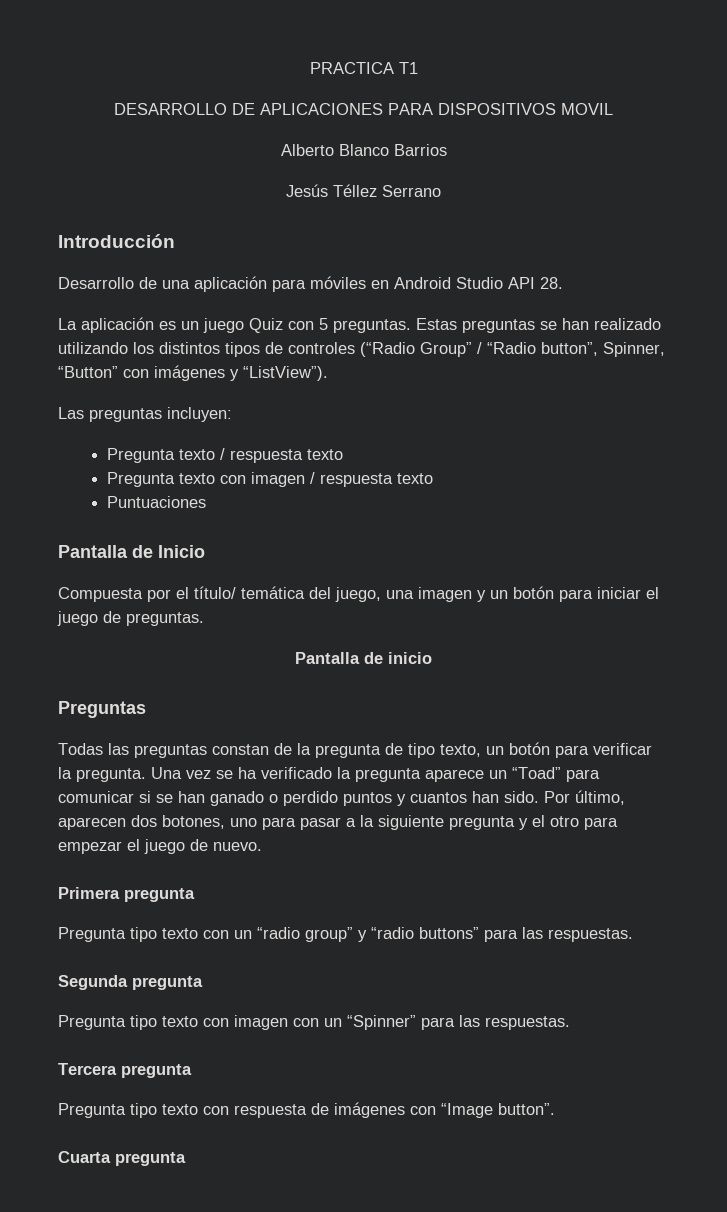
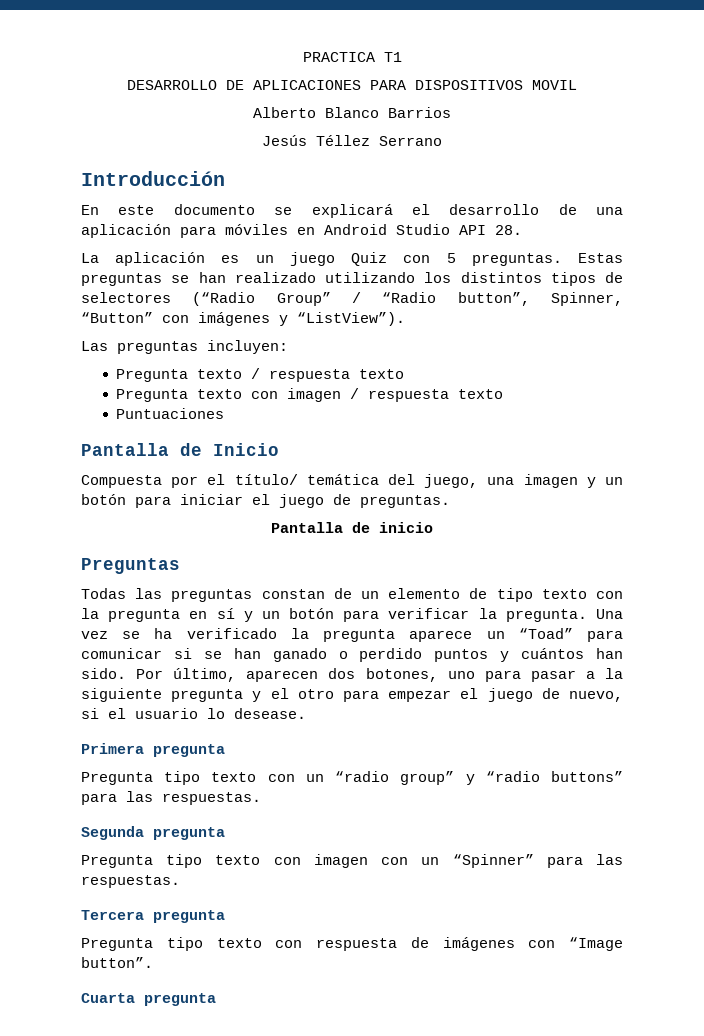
[58,277,134,289] Desarrollo -> [81,204,540,218] En este documento se explicará el desarrollo
[288,342,355,354] controles -> [81,292,171,303] selectores
[297,743,481,758] la pregunta de tipo texto, -> [360,588,623,602] [81,608,253,622] un elemento de tipo texto con la pregunta en sí y
[410,792,467,803] cuantos -> [521,648,585,659] cuántos
[213,842,262,851] nuevo. -> [568,691,623,702] [81,708,306,719] nuevo, si el usuario lo desease.

